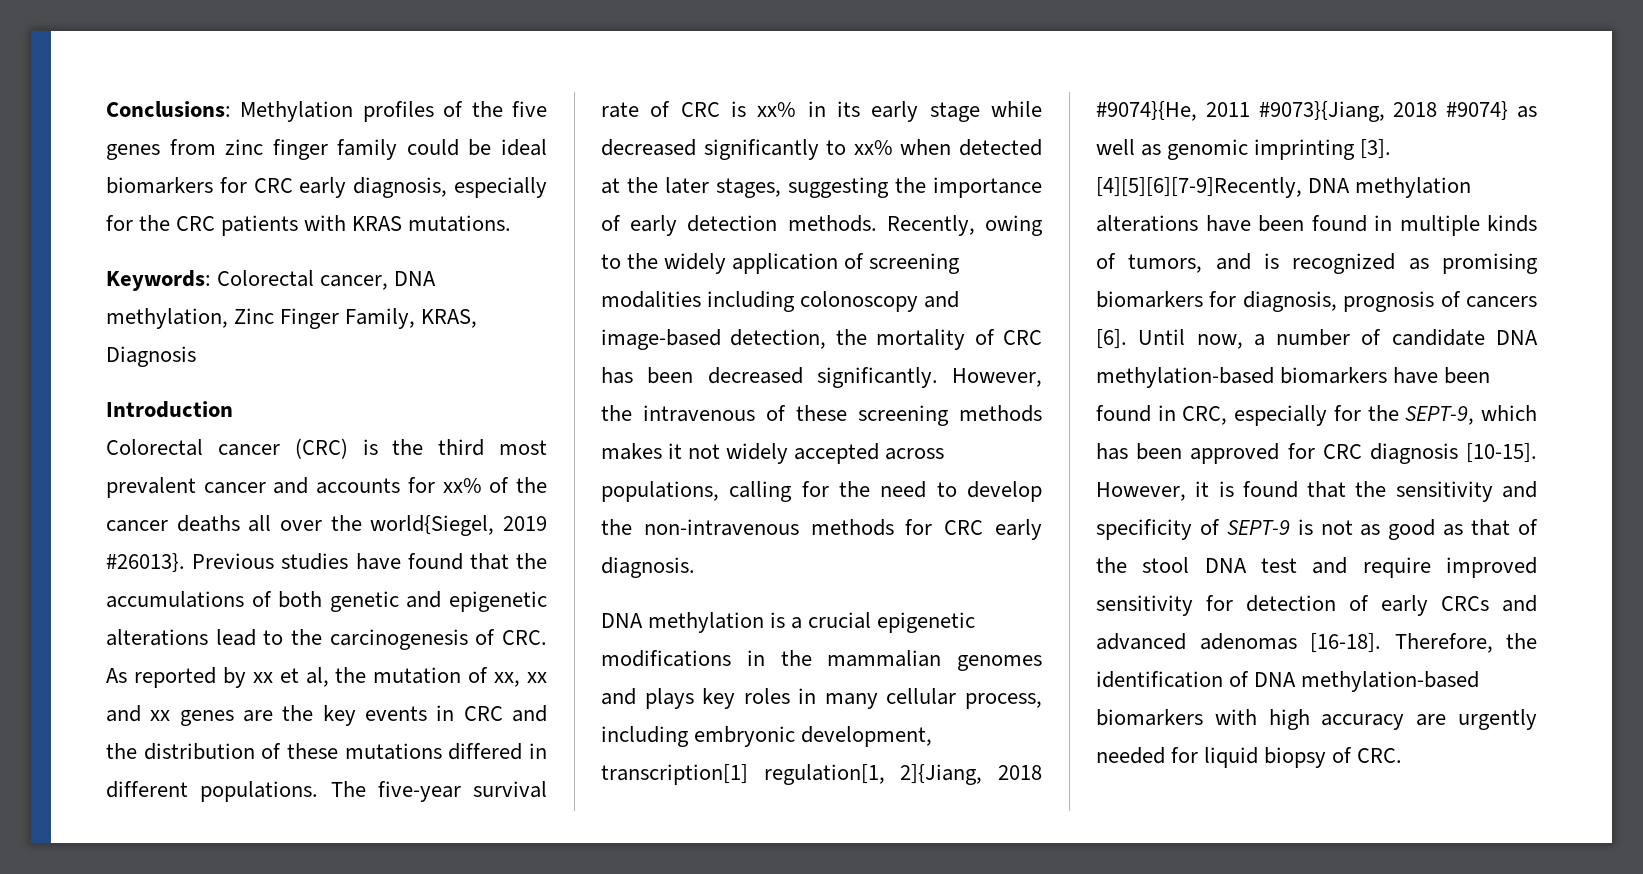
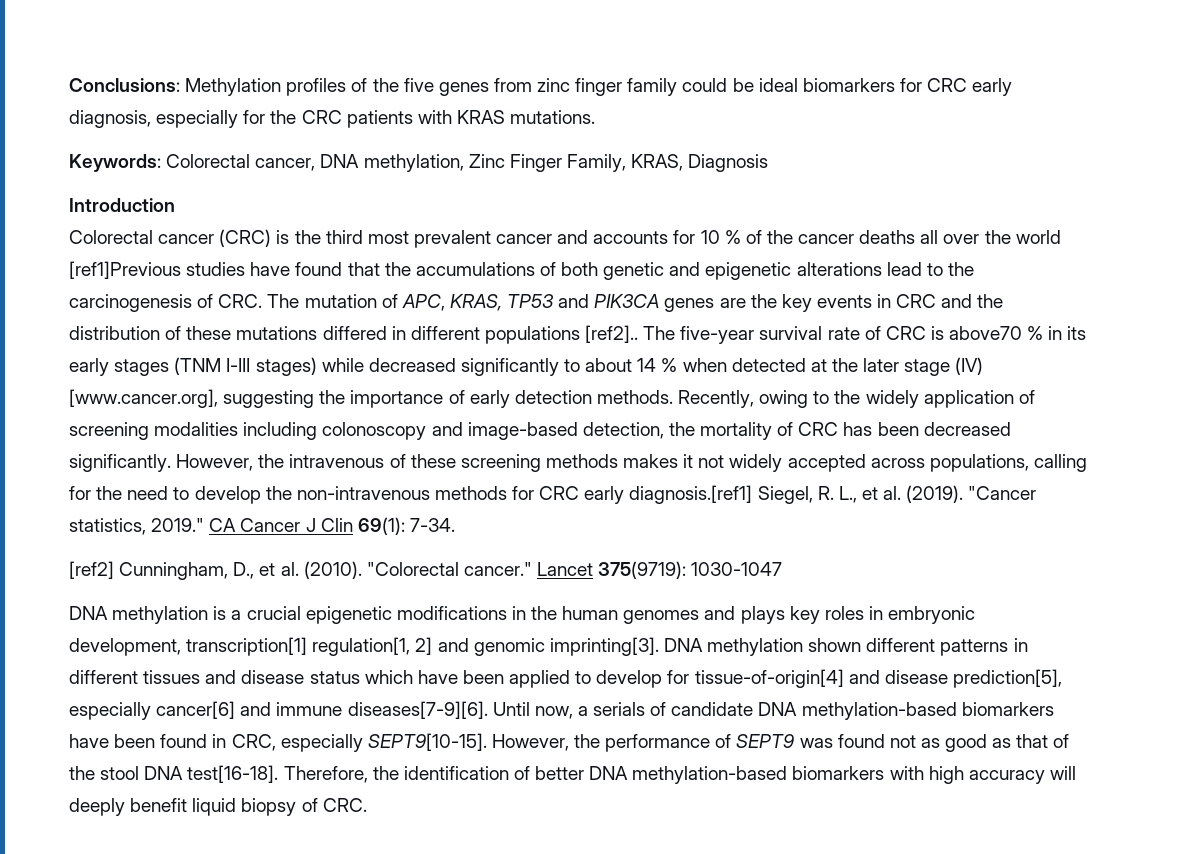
[442,478,482,493] xx% -> [700,230,741,244] 10 %
[370,515,547,536] [106,553,275,573] world{Siegel, 2019 #26013}. Previous -> [1015,230,1061,244] [69,261,181,279] world [ref1]Previous
[106,667,547,688] [106,705,171,722] As reported by xx et al, the mutation of xx, xx and xx -> [267,294,660,311] The mutation of APC, KRAS, TP53 and PIK3CA
[200,781,319,802] populations. -> [484,325,639,344] populations [ref2]..
[757,102,797,117] xx% -> [949,326,1044,340] above70 %
[929,102,980,122] stage -> [114,357,317,376] stages (TNM I-III stages)
[853,140,893,155] xx% -> [585,358,678,372] about 14 %
[716,178,781,198] stages, -> [904,357,984,376] [69,389,218,408] stage (IV) [www.cancer.org],
[601,557,695,578] diagnosis. -> [629,485,1037,504] [69,517,455,535] [69,561,783,580] diagnosis.[ref1] Siegel, R. L., et al. (2019). "Cancer statistics, 2019." CA Cancer J Clin 69(1): 7-34. // [ref2] Cunningham, D., et al. (2010). "Colorectal cancer." Lancet 375(9719): 1030-1047
[827,650,942,667] mammalian -> [562,606,619,620] human
[824,688,1042,709] [601,726,933,747] [601,764,1042,785] [1096,101,1537,122] [1096,139,1392,160] [1096,177,1472,198] [1096,215,1537,236] [1096,253,1538,274] [1096,291,1537,312] [1096,329,1127,349] many cellular process, including embryonic development, transcription[1] regulation[1, 2]{Jiang, 2018 #9074}{He, 2011 #9073}{Jiang, 2018 #9074} as well as genomic imprinting [3]. [4][5][6][7-9]Recently, DNA methylation alterations have been found in multiple kinds of tumors, and is recognized as promising biomarkers for diagnosis, prognosis of cancers [6]. -> [888,606,976,624] [69,637,1028,656] [69,669,1062,688] [69,701,488,720] embryonic development, transcription[1] regulation[1, 2] and genomic imprinting[3]. DNA methylation shown different patterns in different tissues and disease status which have been applied to develop for tissue-of-origin[4] and disease prediction[5], especially cancer[6] and immune diseases[7-9][6].
[1276,329,1351,346] number -> [593,702,646,716] serials
[1333,405,1537,425] [1096,443,1537,464] [1096,481,1537,502] [1096,519,1313,540] for the SEPT-9, which has been approved for CRC diagnosis [10-15]. However, it is found that the sensitivity and specificity of SEPT-9 is -> [367,733,885,752] SEPT9[10-15]. However, the performance of SEPT9 was found
[1261,557,1537,578] [1096,595,1537,616] [1096,633,1381,653] test and require improved sensitivity for detection of early CRCs and advanced adenomas [16-18]. -> [187,765,279,783] test[16-18].
(1250, 679) none -> [535,766,585,780] better
[1416,709,1537,730] [1096,747,1199,764] are urgently needed for -> [1049,766,1076,780] [69,798,188,816] will deeply benefit

